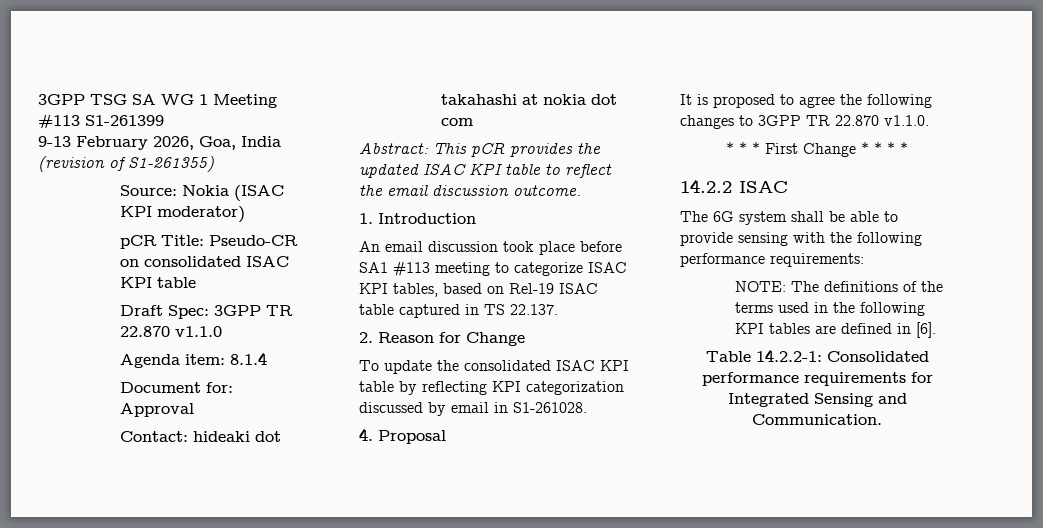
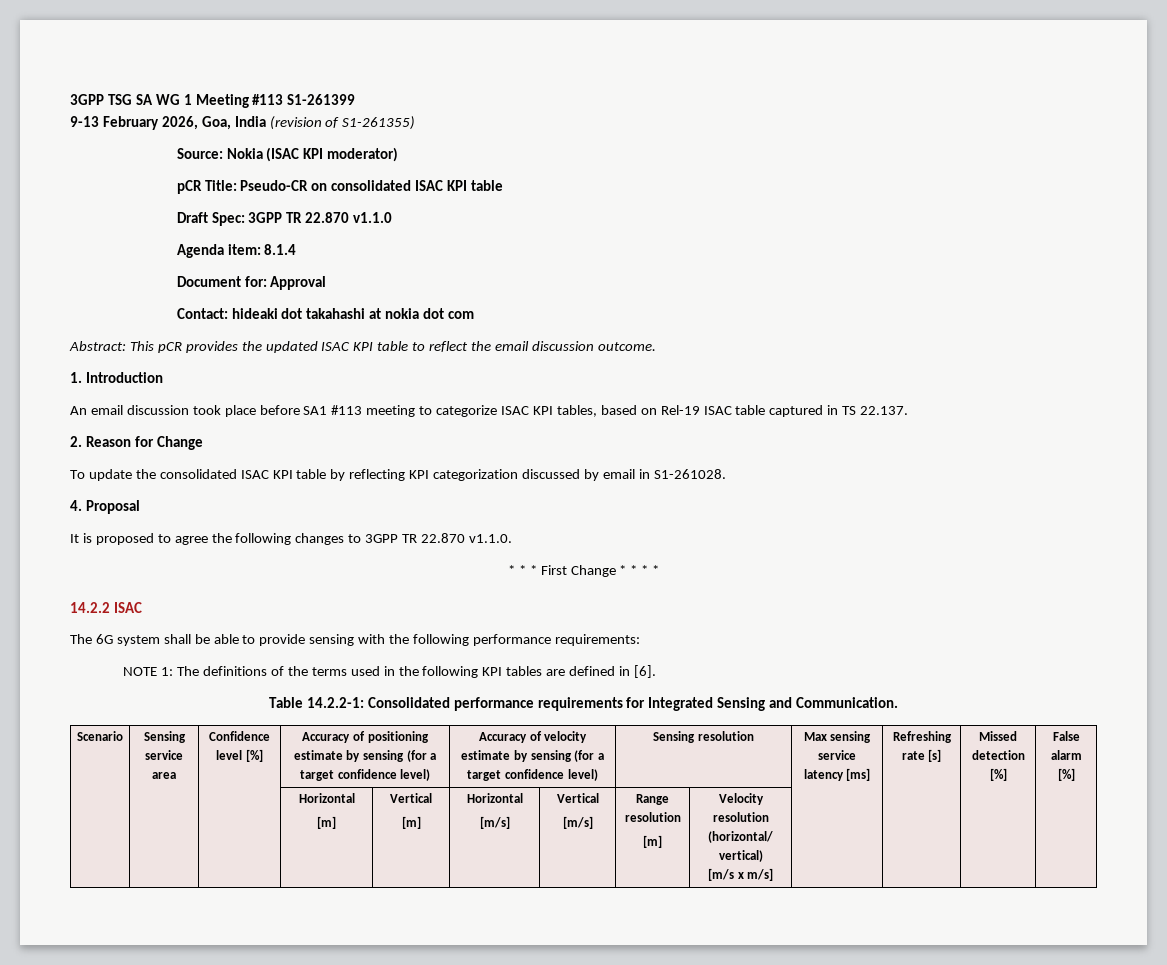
[734,281,786,292] NOTE: -> [123,667,174,676] NOTE 1:
(882, 419) none -> [77,731,123,741] [143,731,186,743] [145,750,183,760] [152,772,176,779] [209,731,270,741] [216,749,263,762] [302,731,429,743] [293,750,437,762] [299,769,431,781] [478,731,588,743] [461,750,604,762] [467,769,598,781] [653,731,754,743] [803,731,872,743] [818,750,856,760] [803,768,871,781] [892,731,952,743] [901,749,942,762] [979,731,1017,741] [971,750,1025,760] [989,768,1007,781] [1052,731,1080,741] [1050,750,1082,760] [1057,768,1075,781] [298,793,355,803] [317,816,336,829] [390,793,432,803] [401,816,421,829] [466,793,523,803] [479,816,510,829] [556,793,599,803] [562,816,593,829] [636,794,669,805] [624,812,681,822] [643,835,662,848] [718,793,764,805] [712,812,769,822] [708,831,773,843] [718,850,763,862] [707,868,774,881] // Scenario | Sensing service area | Confidence level [%] | Accuracy of positioning estimate by sensing (for a target confidence level) | Accuracy of velocity estimate by sensing (for a target confidence level) | Sensing resolution | Max sensing service latency [ms] | Refreshing rate [s] | Missed detection [%] | False alarm [%] // | | | Horizontal // [m] | Vertical // [m] | Horizontal // [m/s] | Vertical // [m/s] | Range resolution // [m] | Velocity resolution (horizontal/ vertical) // [m/s x m/s] | | | |

